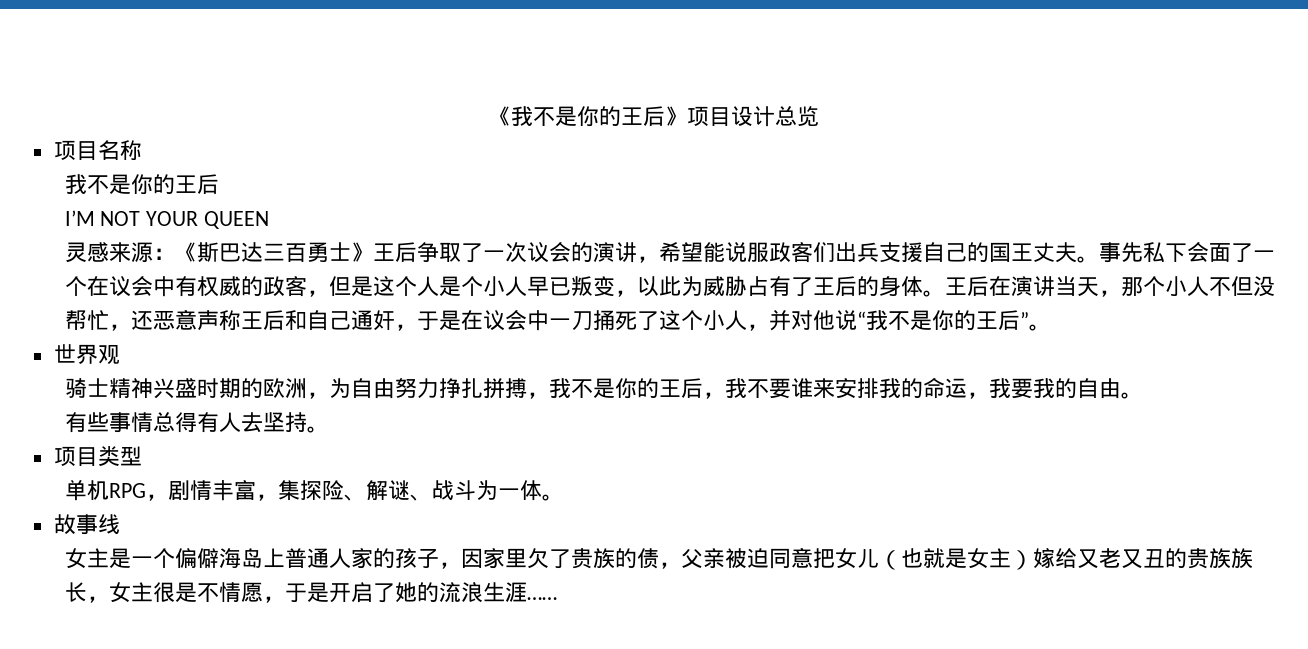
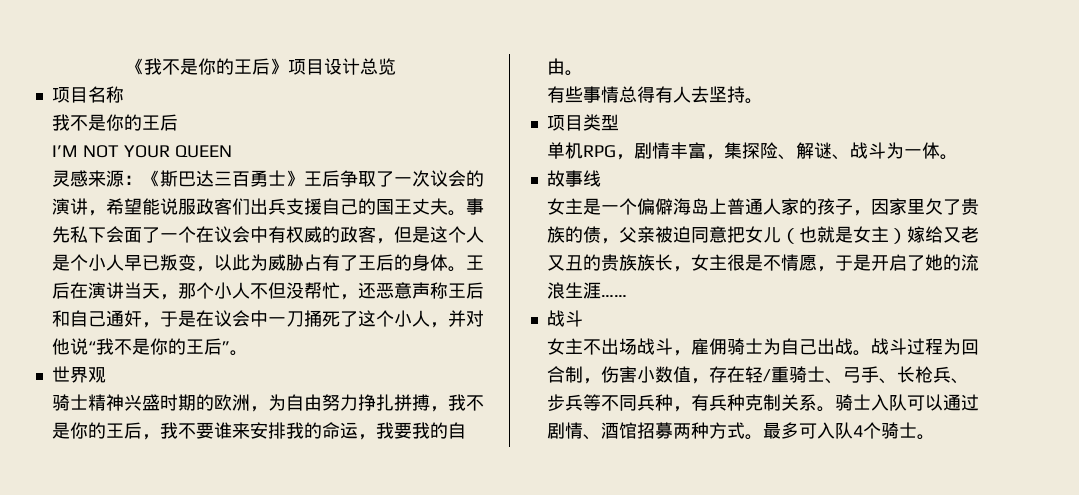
(557, 598) none -> [546,310,583,327] [547,338,980,356] [547,366,970,384] [547,394,980,412] [547,422,936,440] // 战斗 // 女主不出场战斗，雇佣骑士为自己出战。战斗过程为回合制，伤害小数值，存在轻/重骑士、弓手、长枪兵、步兵等不同兵种，有兵种克制关系。骑士入队可以通过剧情、酒馆招募两种方式。最多可入队4个骑士。

